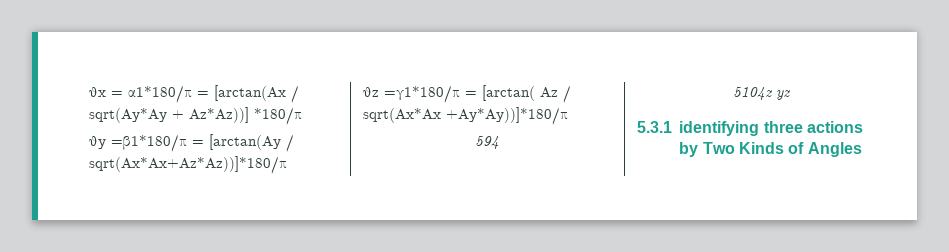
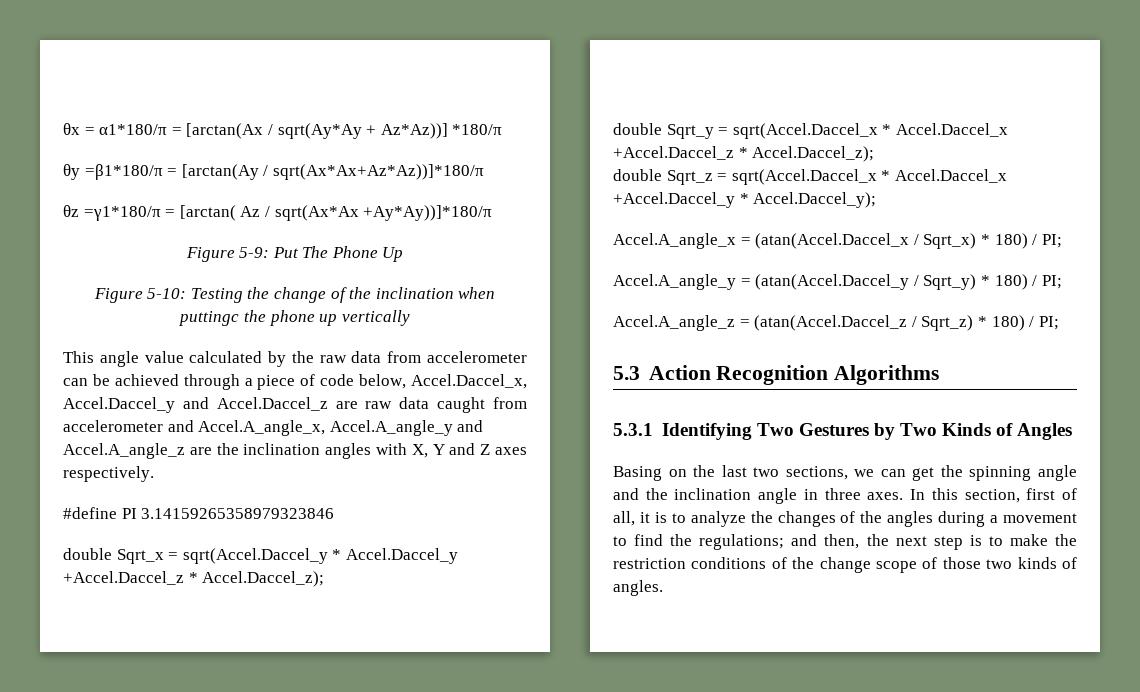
[474,136,499,149] [732,87,790,100] [637,121,863,136] 594 // 5104z yz // 5.3.1 identifying three actions -> [185,246,404,262] [93,287,496,303] [179,310,410,326] [63,351,527,367] [63,374,527,390] [63,397,527,413] [63,420,484,436] [63,443,527,459] [63,466,154,482] [63,507,335,519] [63,548,458,564] [63,571,325,587] [613,123,1008,139] [613,146,875,162] [613,169,1007,185] [613,192,877,208] [613,233,1062,249] [613,274,1062,290] [613,315,1059,331] [613,365,940,385] [613,423,869,440] Figure 5-9: Put The Phone Up // Figure 5-10: Testing the change of the inclination when puttingc the phone up vertically // This angle value calculated by the raw data from accelerometer can be achieved through a piece of code below, Accel.Daccel_x, Accel.Daccel_y and Accel.Daccel_z are raw data caught from accelerometer and Accel.A_angle_x, Accel.A_angle_y and Accel.A_angle_z are the inclination angles with X, Y and Z axes respectively. // #define PI 3.14159265358979323846 // double Sqrt_x = sqrt(Accel.Daccel_y * Accel.Daccel_y +Accel.Daccel_z * Accel.Daccel_z); // double Sqrt_y = sqrt(Accel.Daccel_x * Accel.Daccel_x +Accel.Daccel_z * Accel.Daccel_z); // double Sqrt_z = sqrt(Accel.Daccel_x * Accel.Daccel_x +Accel.Daccel_y * Accel.Daccel_y); // Accel.A_angle_x = (atan(Accel.Daccel_x / Sqrt_x) * 180) / PI; // Accel.A_angle_y = (atan(Accel.Daccel_y / Sqrt_y) * 180) / PI; // Accel.A_angle_z = (atan(Accel.Daccel_z / Sqrt_z) * 180) / PI; // 5.3 Action Recognition Algorithms // 5.3.1 Identifying Two Gestures
(862, 149) none -> [613,465,1077,481] [613,488,1077,504] [613,511,1077,527] [613,534,1077,550] [613,557,1077,573] [613,580,663,596] // Basing on the last two sections, we can get the spinning angle and the inclination angle in three axes. In this section, first of all, it is to analyze the changes of the angles during a movement to find the regulations; and then, the next step is to make the restriction conditions of the change scope of those two kinds of angles.

